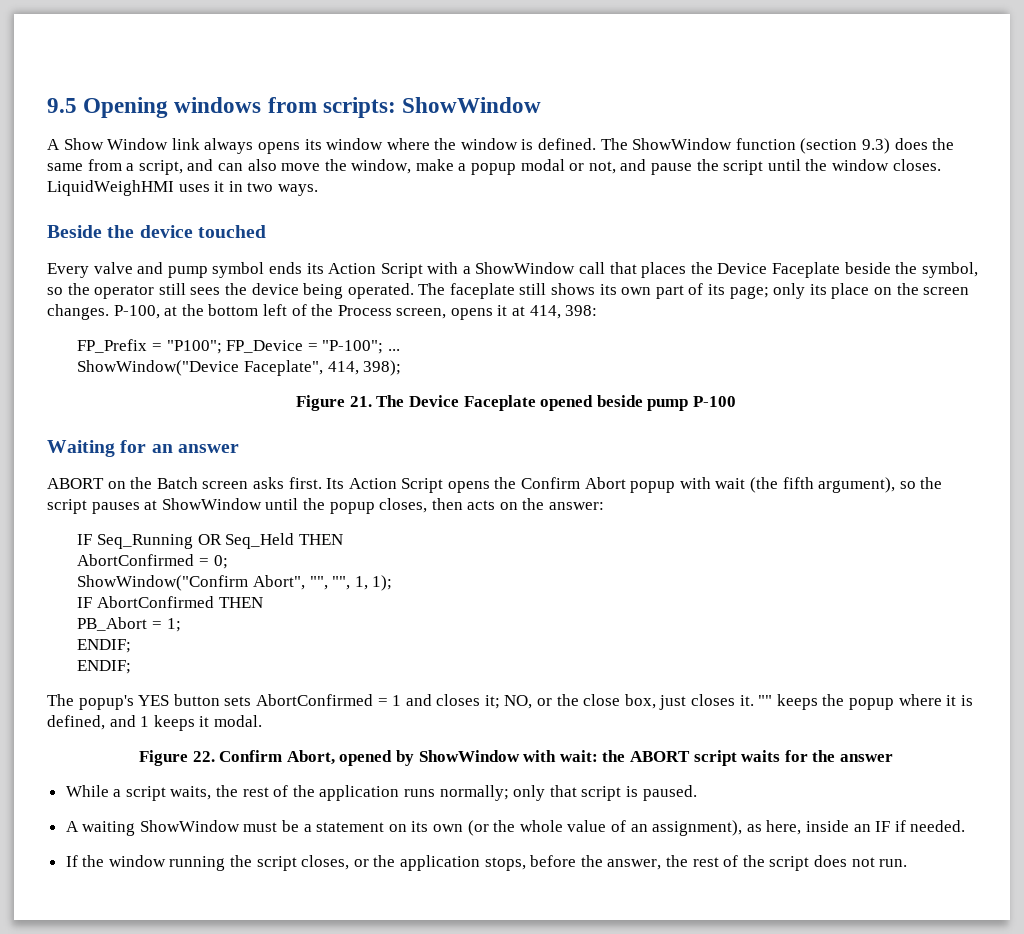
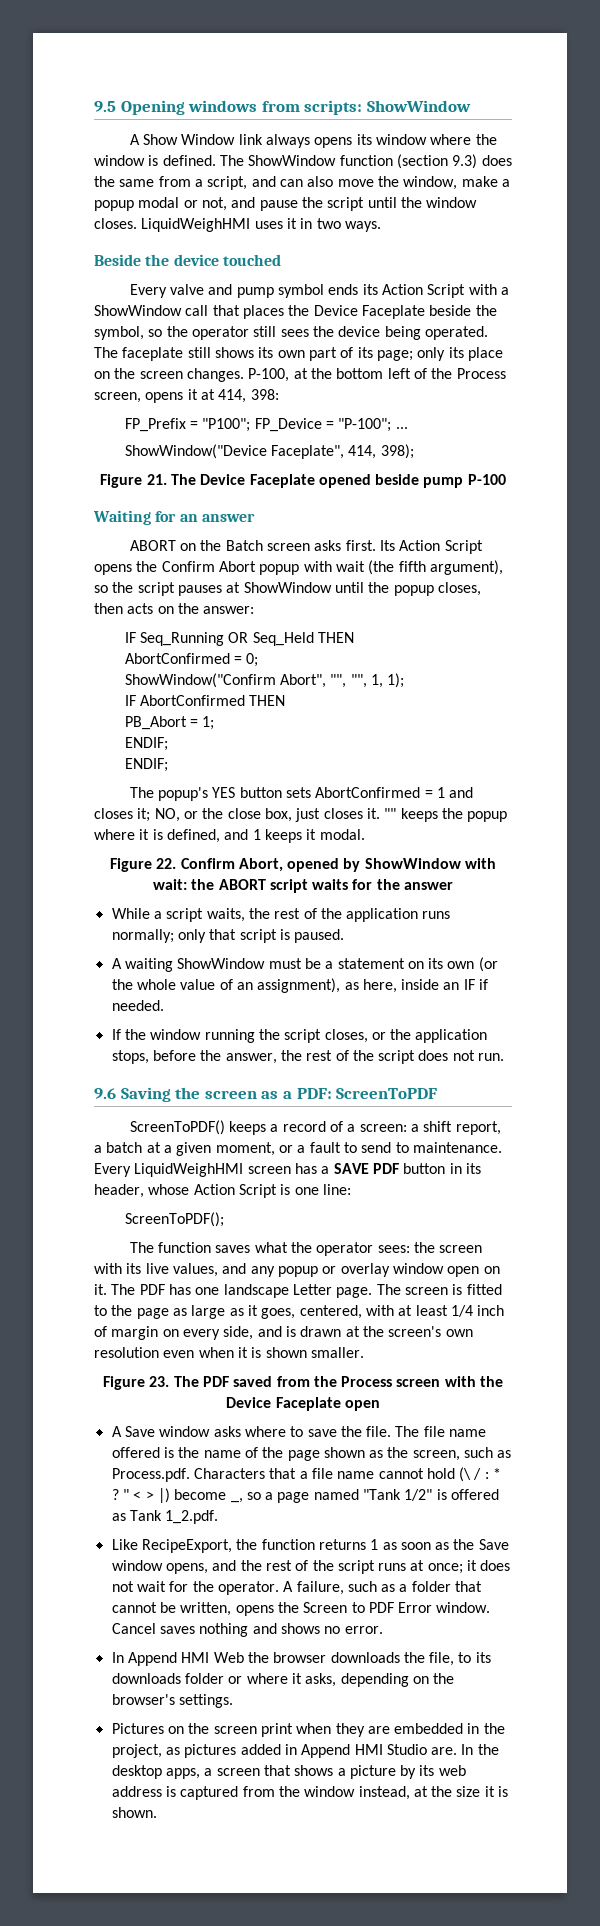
(908, 863) none -> [94,1087,438,1102] [129,1120,501,1135] [94,1142,502,1156] [94,1163,481,1177] [94,1184,351,1198] [124,1212,224,1227] [129,1242,483,1256] [94,1263,500,1277] [94,1284,502,1298] [94,1305,505,1319] [94,1326,473,1340] [94,1347,364,1358] [102,1376,504,1390] [226,1397,380,1411] [111,1426,487,1437] [111,1447,512,1461] [111,1467,502,1482] [111,1488,500,1503] [111,1510,219,1524] [111,1539,509,1553] [111,1560,511,1574] [111,1581,483,1595] [111,1602,491,1616] [111,1623,383,1637] [111,1652,491,1666] [111,1673,455,1687] [111,1694,233,1708] [111,1723,505,1737] [111,1744,499,1758] [111,1765,466,1779] [111,1786,509,1800] [111,1807,157,1818] // 9.6 Saving the screen as a PDF: ScreenToPDF // ScreenToPDF() keeps a record of a screen: a shift report, a batch at a given moment, or a fault to send to maintenance. Every LiquidWeighHMI screen has a SAVE PDF button in its header, whose Action Script is one line: // ScreenToPDF(); // The function saves what the operator sees: the screen with its live values, and any popup or overlay window open on it. The PDF has one landscape Letter page. The screen is fitted to the page as large as it goes, centered, with at least 1/4 inch of margin on every side, and is drawn at the screen's own resolution even when it is shown smaller. // Figure 23. The PDF saved from the Process screen with the Device Faceplate open // A Save window asks where to save the file. The file name offered is the name of the page shown as the screen, such as Process.pdf. Characters that a file name cannot hold (\ / : * ? " < > |) become _, so a page named "Tank 1/2" is offered as Tank 1_2.pdf. // Like RecipeExport, the function returns 1 as soon as the Save window opens, and the rest of the script runs at once; it does not wait for the operator. A failure, such as a folder that cannot be written, opens the Screen to PDF Error window. Cancel saves nothing and shows no error. // In Append HMI Web the browser downloads the file, to its downloads folder or where it asks, depending on the browser's settings. // Pictures on the screen print when they are embedded in the project, as pictures added in Append HMI Studio are. In the desktop apps, a screen that shows a picture by its web address is captured from the window instead, at the size it is shown.

